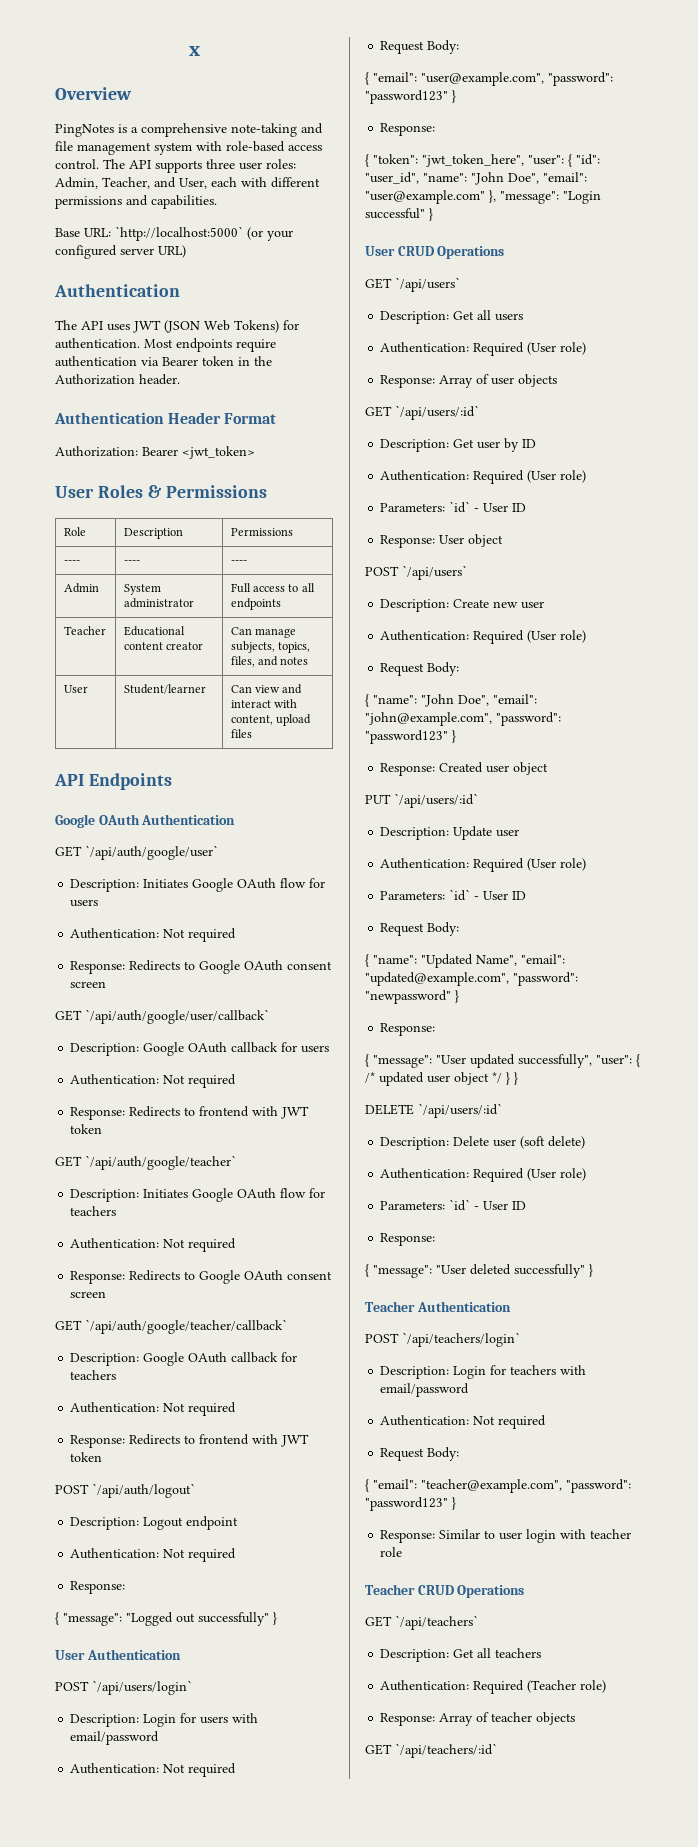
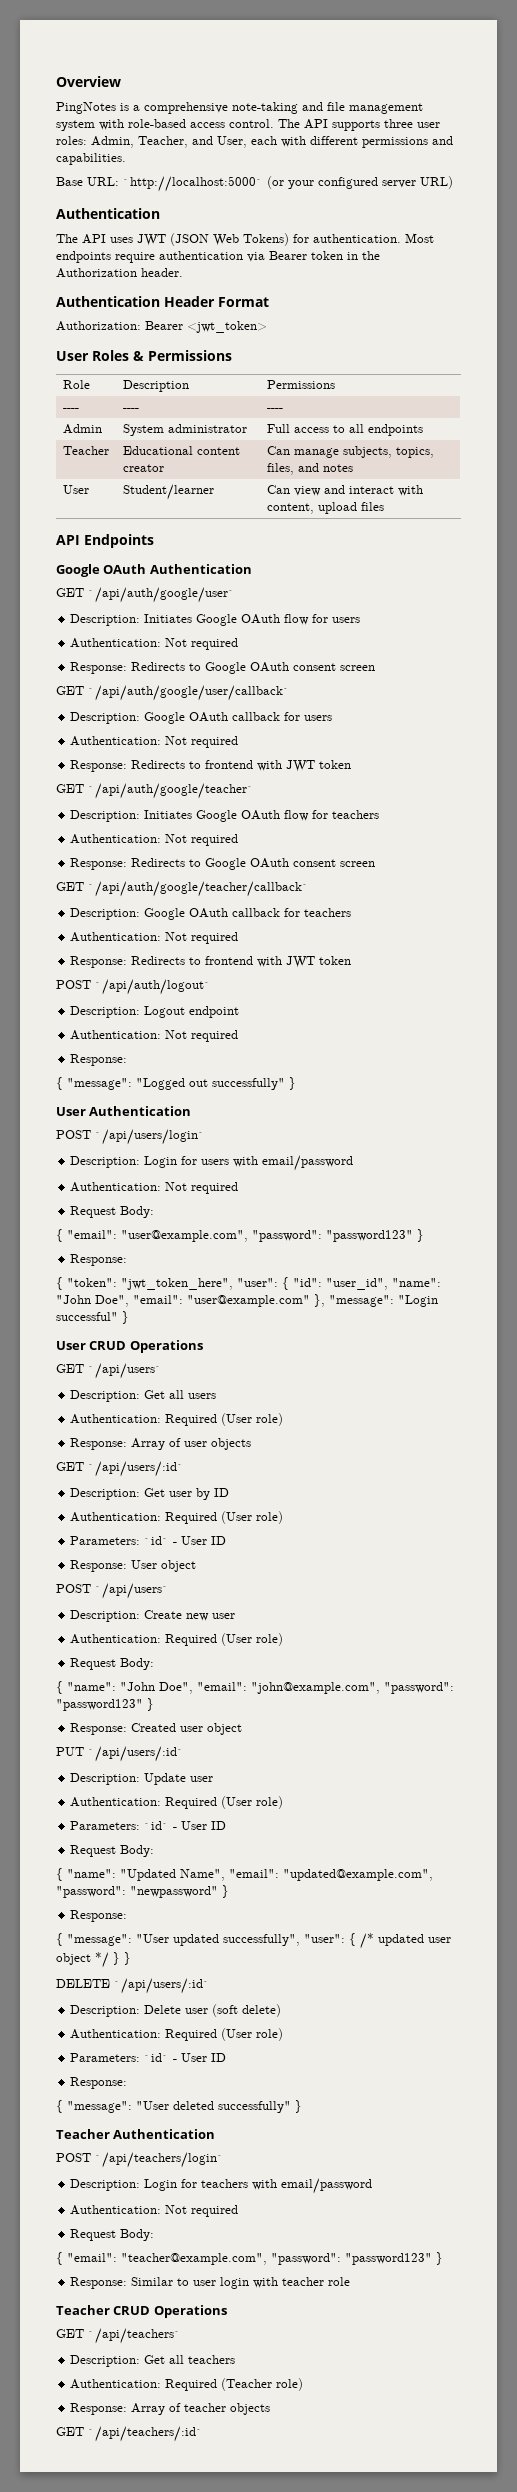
[188,46,200,56] x // -> (56, 81) none

